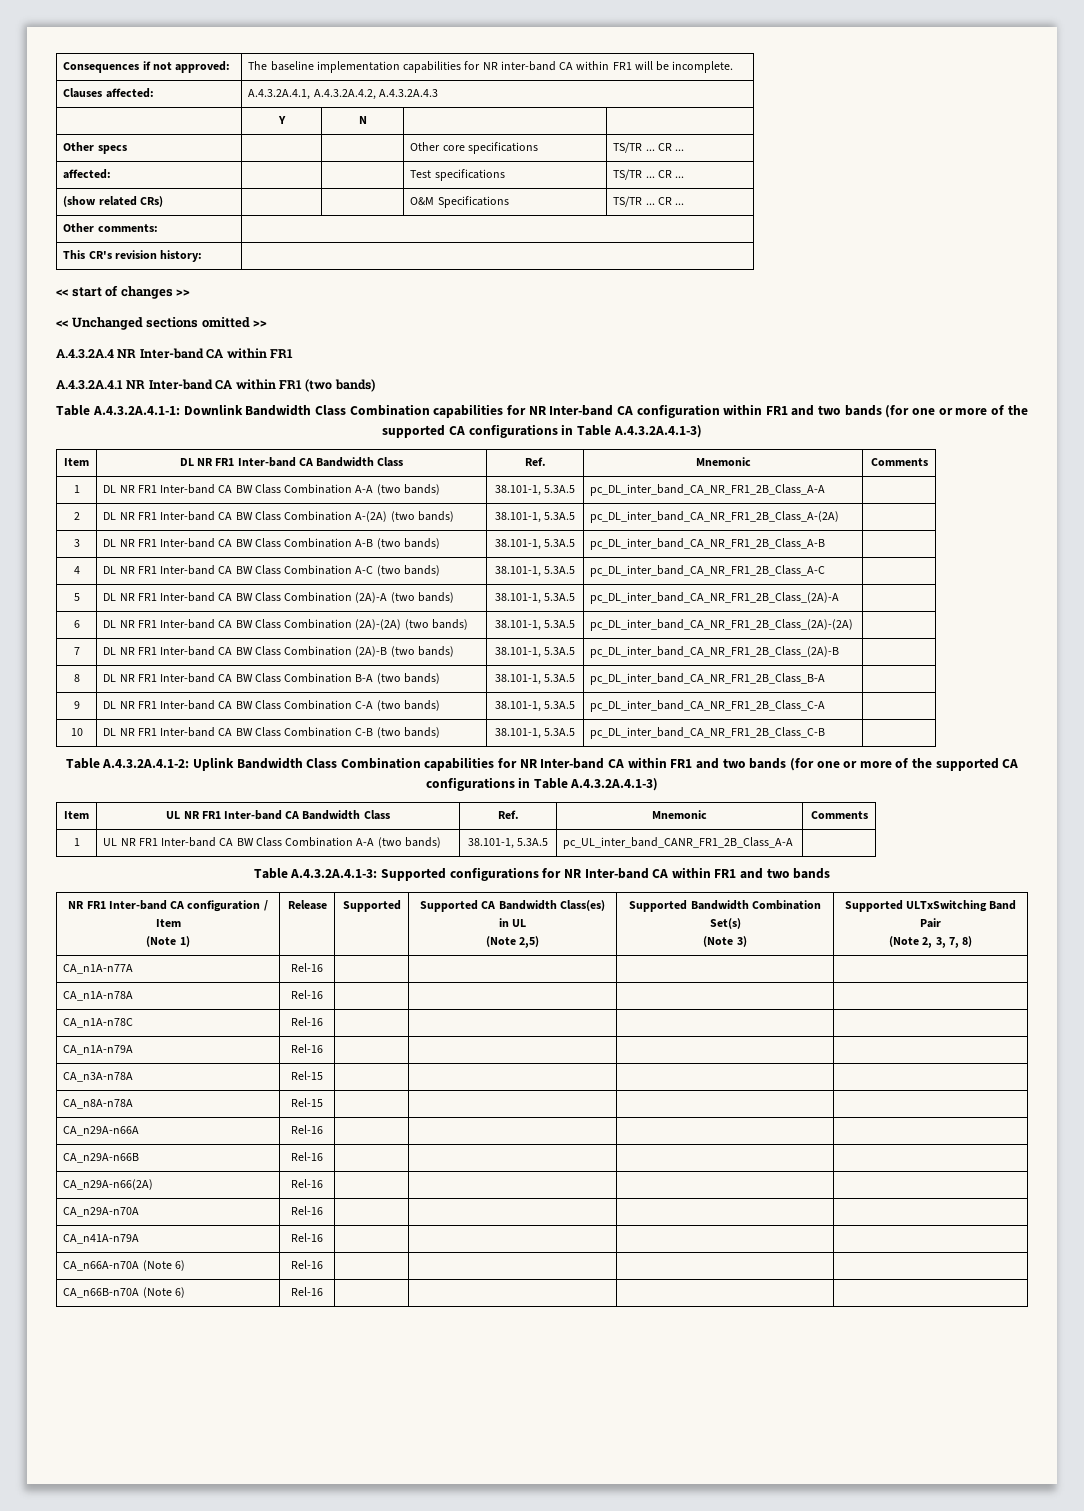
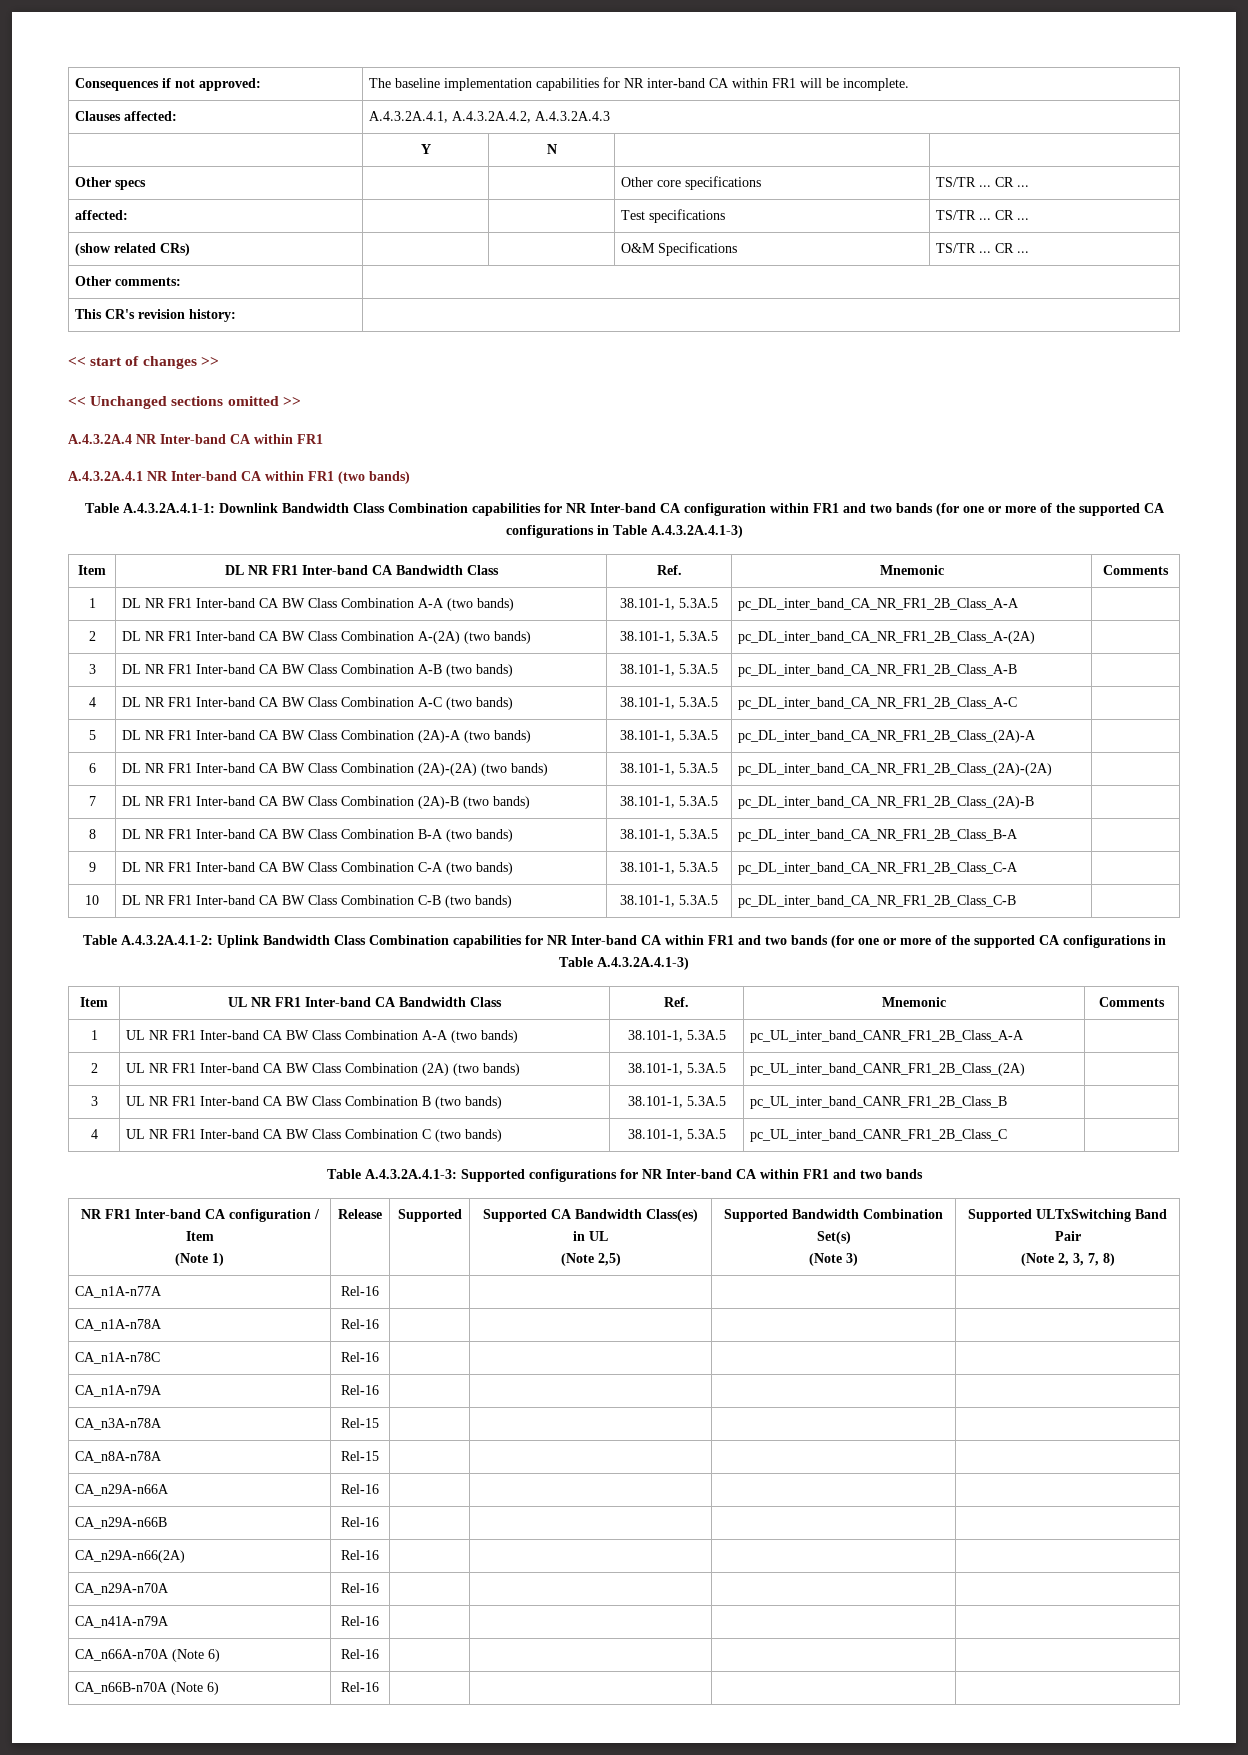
(794, 843) none -> [90,1063,98,1073] [126,1063,521,1076] [627,1063,726,1075] [750,1063,1026,1076] [90,1096,98,1106] [126,1096,503,1109] [627,1096,726,1108] [750,1096,1008,1109] [90,1129,98,1139] [126,1129,503,1142] [627,1129,726,1141] [750,1129,1008,1142] // 2 | UL NR FR1 Inter-band CA BW Class Combination (2A) (two bands) | 38.101-1, 5.3A.5 | pc_UL_inter_band_CANR_FR1_2B_Class_(2A) | // 3 | UL NR FR1 Inter-band CA BW Class Combination B (two bands) | 38.101-1, 5.3A.5 | pc_UL_inter_band_CANR_FR1_2B_Class_B | // 4 | UL NR FR1 Inter-band CA BW Class Combination C (two bands) | 38.101-1, 5.3A.5 | pc_UL_inter_band_CANR_FR1_2B_Class_C |

